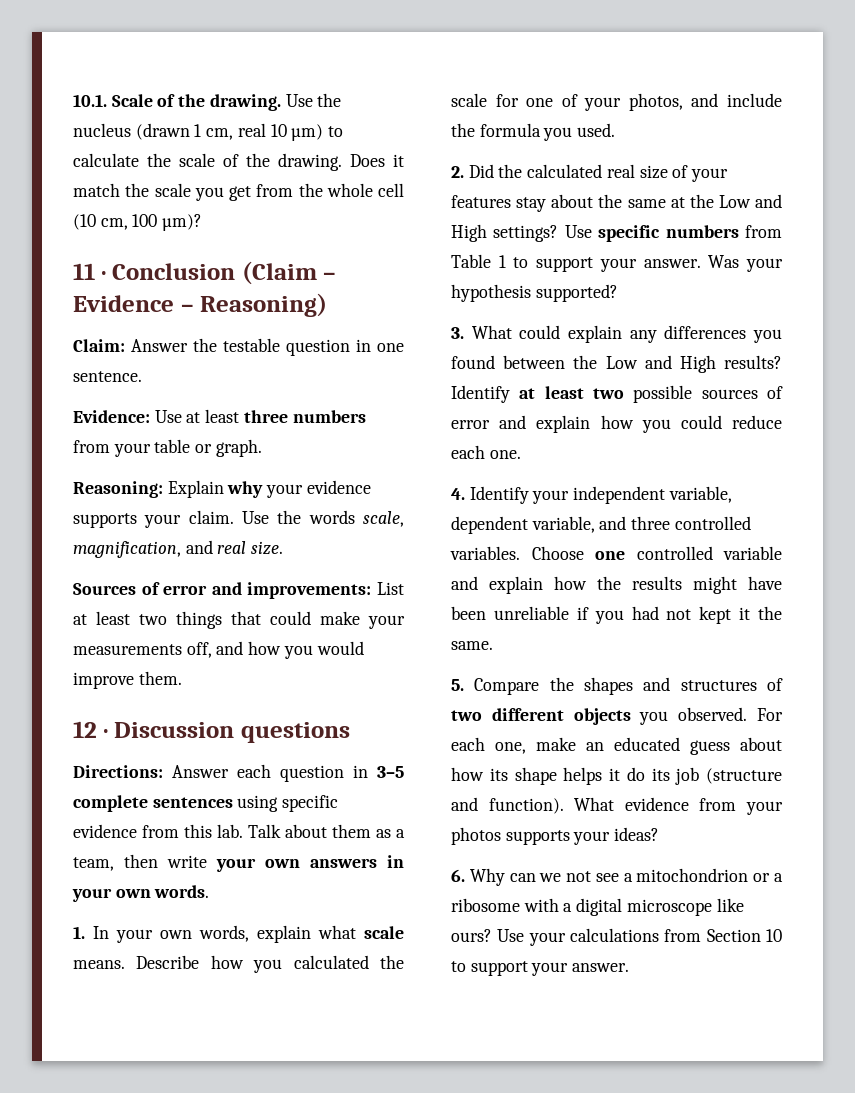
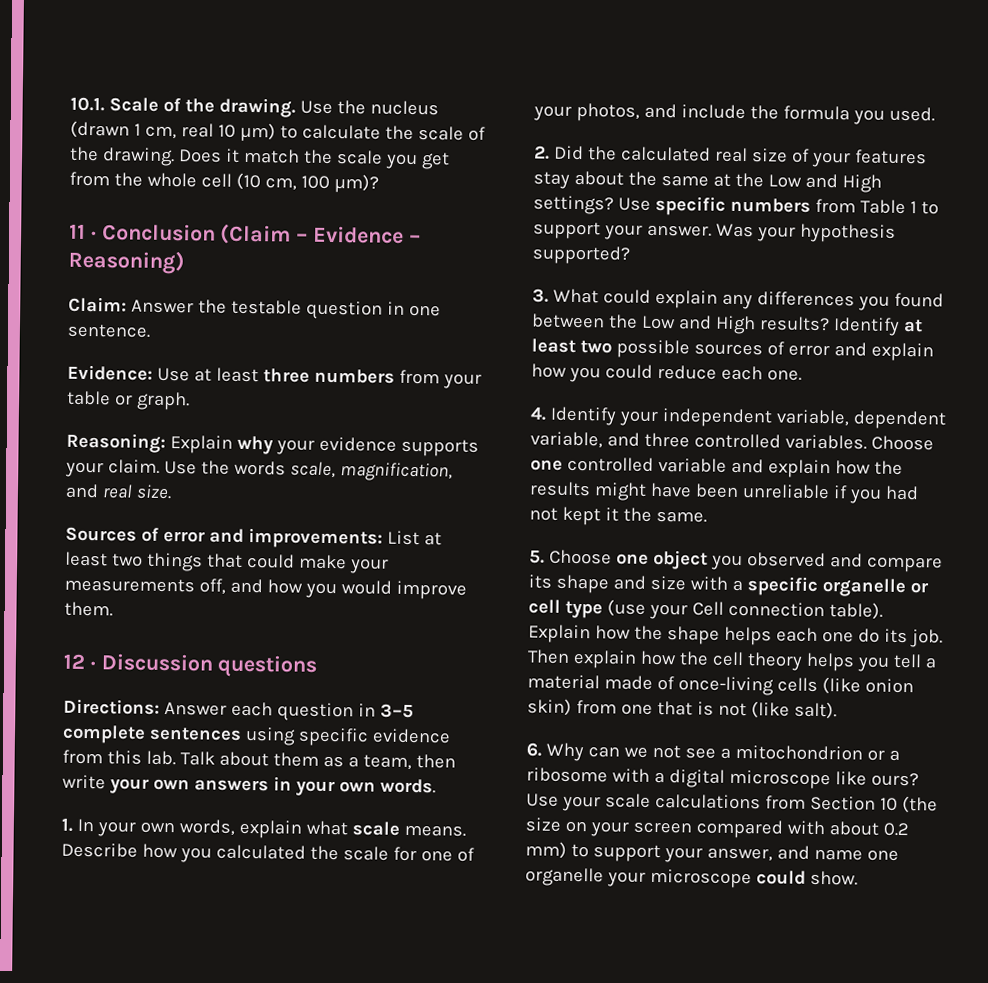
[474,677,783,695] [451,707,783,725] [451,737,782,755] [451,767,782,785] [451,797,783,815] [451,827,660,845] Compare the shapes and structures of two different objects you observed. For each one, make an educated guess about how its shape helps it do its job (structure and function). What evidence from your photos supports your ideas? -> [548,549,943,573] [528,574,929,598] [528,599,883,620] [528,624,943,648] [527,649,937,672] [527,674,914,696] [527,698,837,720] Choose one object you observed and compare its shape and size with a specific organelle or cell type (use your Cell connection table). Explain how the shape helps each one do its job. Then explain how the cell theory helps you tell a material made of once-living cells (like onion skin) from one that is not (like salt).
(566, 939) none -> [604,793,651,808] scale
[451,961,630,976] to support your answer. -> [901,795,938,814] [525,817,909,839] [525,841,899,863] [525,867,858,889] (the size on your screen compared with about 0.2 mm) to support your answer, and name one organelle your microscope could show.

